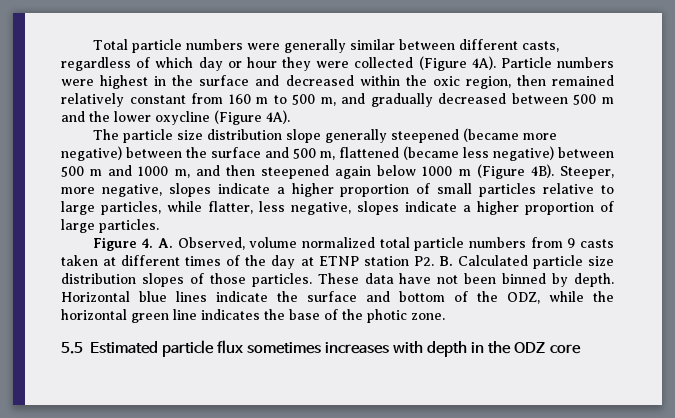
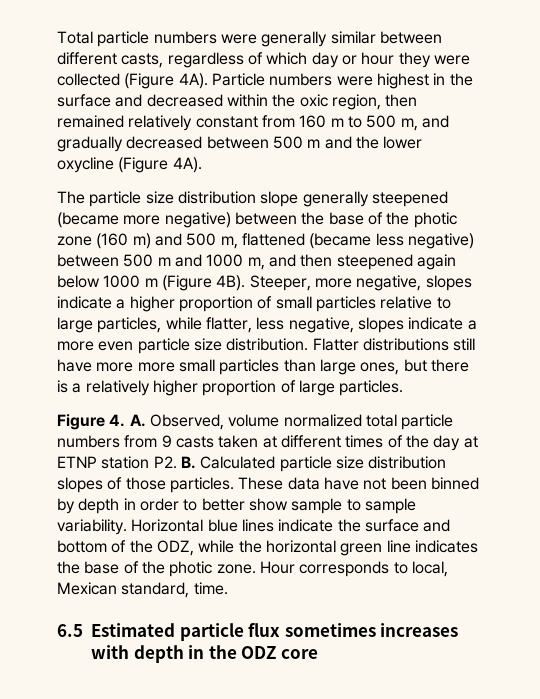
[211,147,261,158] surface -> [328,212,457,228] [57,233,151,249] base of the photic zone (160 m)
(471, 208) none -> [57,338,476,354] [57,359,469,375] [57,380,150,396] more even particle size distribution. Flatter distributions still have more more small particles than large ones, but there is a relatively
[574,273,615,287] depth. -> [78,498,416,514] [57,519,127,535] depth in order to better show sample to sample variability.
[61,342,83,354] // 5.5 -> [259,561,448,577] [57,582,228,598] [57,624,83,637] Hour corresponds to local, Mexican standard, time. // 6.5

